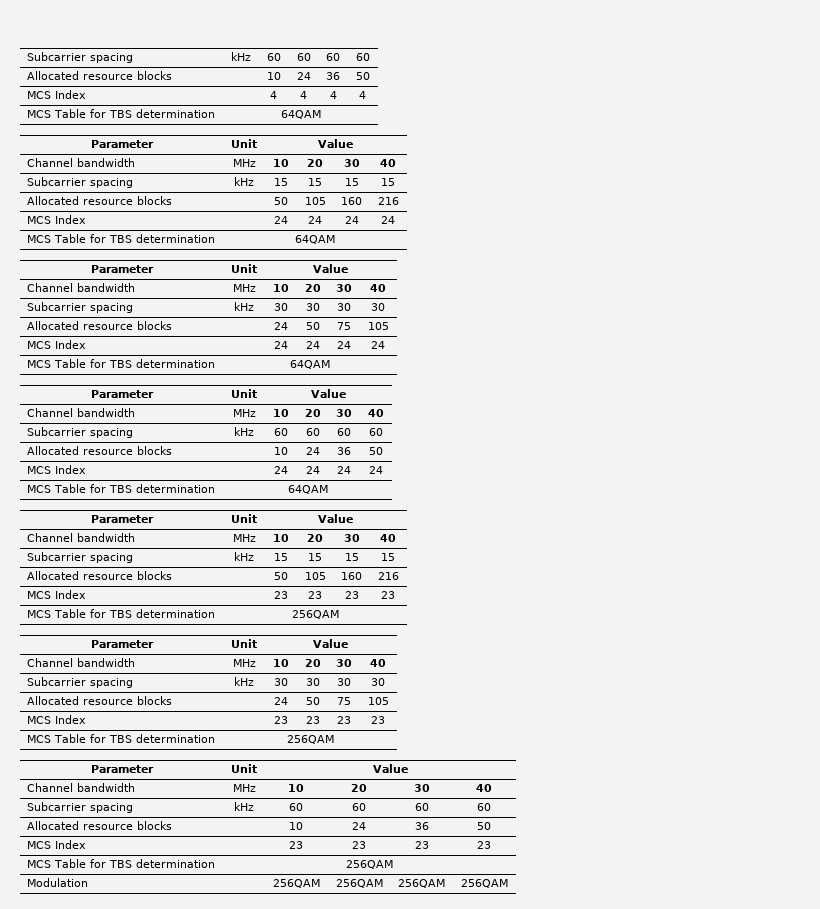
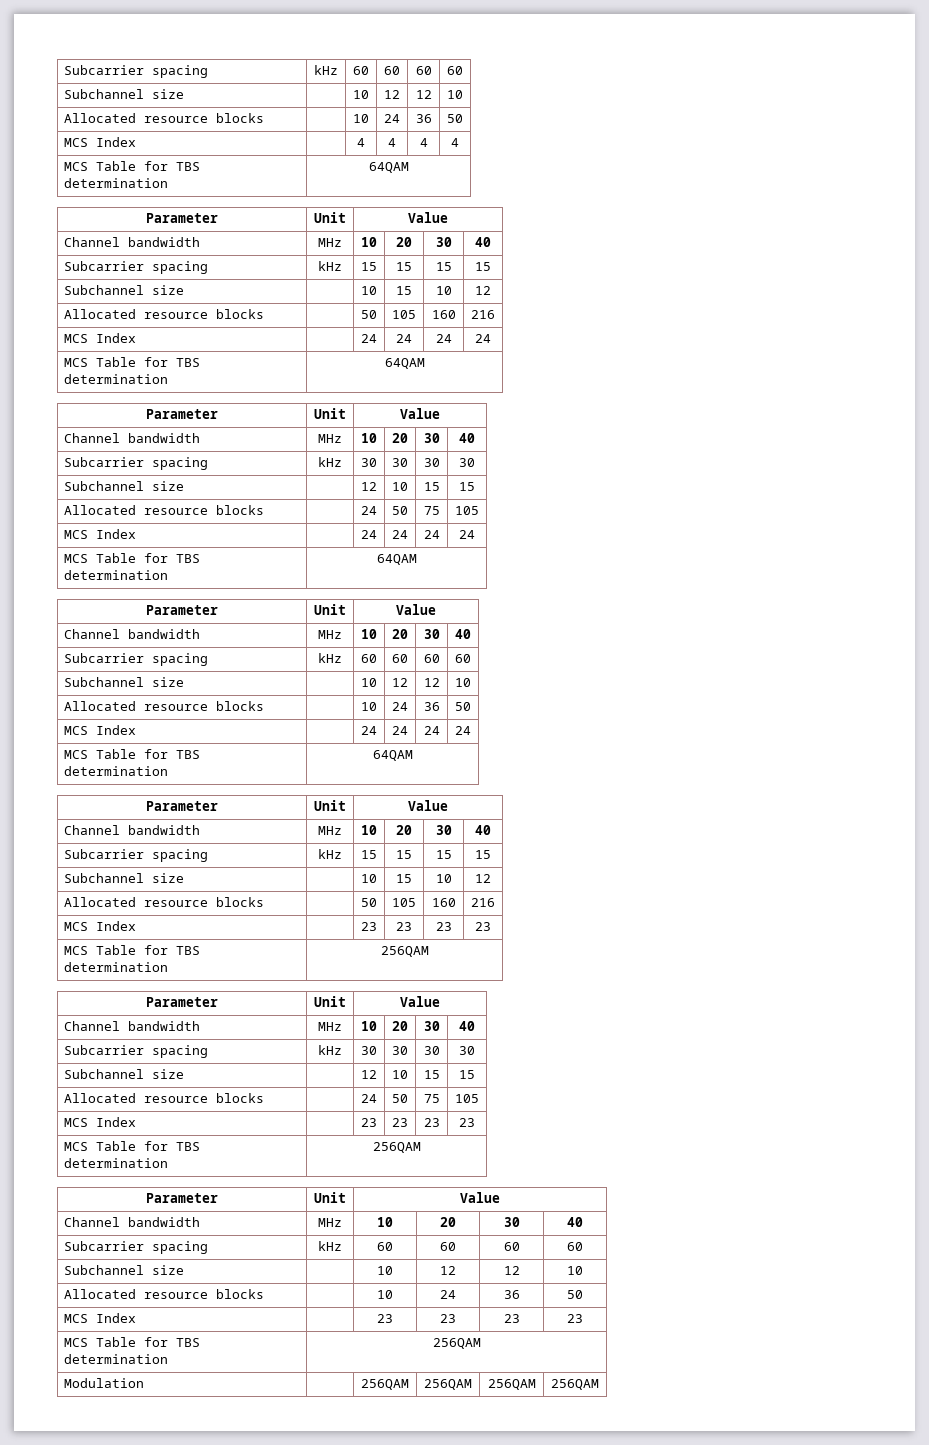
[27,52,134,63] [231,52,251,61] [266,53,281,61] [296,53,311,61] [326,53,340,61] [355,53,370,61] Subcarrier spacing | kHz | 60 | 60 | 60 | 60 -> [64,65,209,78] [314,65,338,75] [353,66,369,75] [384,66,400,75] [415,66,432,75] [447,66,463,75] [64,89,185,99] [353,90,369,99] [384,90,400,99] [415,90,432,99] [447,90,463,99] Subcarrier spacing | kHz | 60 | 60 | 60 | 60 // Subchannel size | | 10 | 12 | 12 | 10
(395, 182) none -> [64,285,185,295] [361,286,377,295] [396,286,412,295] [435,286,452,295] [475,286,491,295] // Subchannel size | | 10 | 15 | 10 | 12
(385, 307) none -> [64,481,185,491] [361,482,377,491] [392,482,408,491] [423,482,440,491] [459,482,475,491] // Subchannel size | | 12 | 10 | 15 | 15
(383, 432) none -> [64,677,185,687] [361,678,377,687] [392,678,408,687] [423,678,440,687] [455,678,471,687] // Subchannel size | | 10 | 12 | 12 | 10
(395, 557) none -> [64,873,185,883] [361,874,377,883] [396,874,412,883] [435,874,452,883] [475,874,491,883] // Subchannel size | | 10 | 15 | 10 | 12
(385, 682) none -> [64,1069,185,1079] [361,1070,377,1079] [392,1070,408,1079] [423,1070,440,1079] [459,1070,475,1079] // Subchannel size | | 12 | 10 | 15 | 15
(491, 807) none -> [64,1265,185,1275] [377,1266,393,1275] [440,1266,456,1275] [503,1266,520,1275] [567,1266,583,1275] // Subchannel size | | 10 | 12 | 12 | 10

